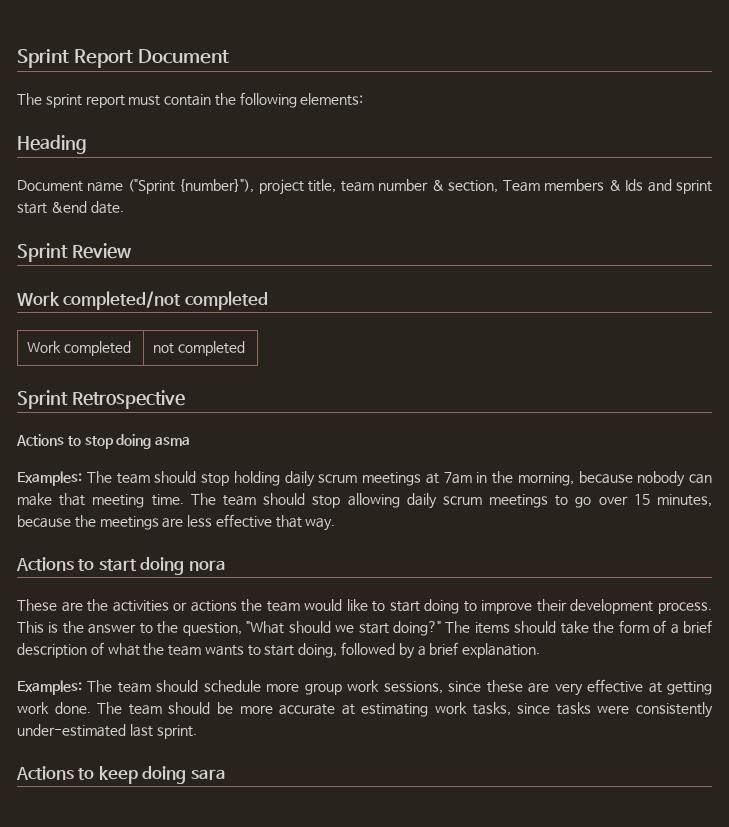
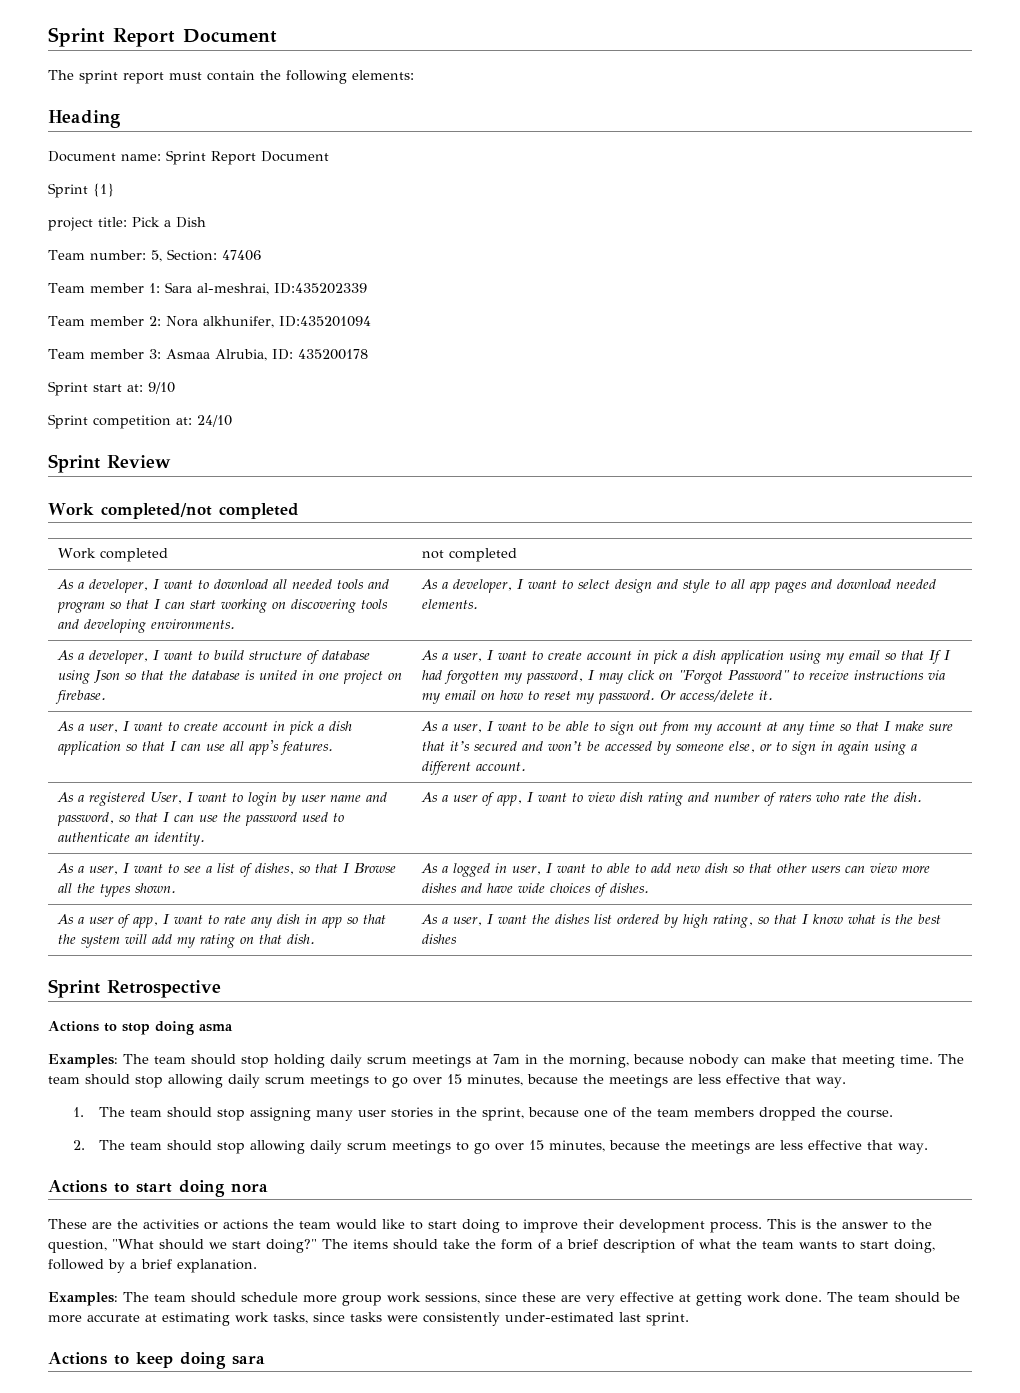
[87,179,713,195] [17,201,124,214] name ("Sprint {number}"), project title, team number & section, Team members & Ids and sprint start &end date. -> [121,150,329,165] [48,183,114,198] [48,217,206,231] [48,249,261,262] [48,282,367,295] [48,316,371,328] [48,349,368,361] [48,381,175,396] [48,414,232,429] name: Sprint Report Document // Sprint {1} // project title: Pick a Dish // Team number: 5, Section: 47406 // Team member 1: Sara al-meshrai, ID:435202339 // Team member 2: Nora alkhunifer, ID:435201094 // Team member 3: Asmaa Alrubia, ID: 435200178 // Sprint start at: 9/10 // Sprint competition at: 24/10
(246, 348) none -> [56,579,389,593] [56,599,388,613] [57,619,235,633] [420,579,936,593] [421,599,478,609] [56,650,370,664] [57,670,402,684] [54,690,106,704] [420,650,951,664] [421,670,945,684] [421,690,773,704] [56,721,352,735] [57,740,333,755] [420,721,953,735] [421,741,917,755] [421,761,526,775] [56,792,387,806] [56,812,344,826] [57,832,205,846] [420,792,922,806] [56,863,396,877] [57,883,176,897] [420,863,930,877] [421,883,649,897] [56,914,386,928] [57,934,315,948] [420,914,941,928] [421,934,457,944] // As a developer, I want to download all needed tools and program so that I can start working on discovering tools and developing environments. | As a developer, I want to select design and style to all app pages and download needed elements. // As a developer, I want to build structure of database using Json so that the database is united in one project on firebase. | As a user, I want to create account in pick a dish application using my email so that If I had forgotten my password, I may click on "Forgot Password" to receive instructions via my email on how to reset my password. Or access/delete it. // As a user, I want to create account in pick a dish application so that I can use all app's features. | As a user, I want to be able to sign out from my account at any time so that I make sure that it’s secured and won’t be accessed by someone else, or to sign in again using a different account. // As a registered User, I want to login by user name and password, so that I can use the password used to authenticate an identity. | As a user of app, I want to view dish rating and number of raters who rate the dish. // As a user, I want to see a list of dishes, so that I Browse all the types shown. | As a logged in user, I want to able to add new dish so that other users can view more dishes and have wide choices of dishes. // As a user of app, I want to rate any dish in app so that the system will add my rating on that dish. | As a user, I want the dishes list ordered by high rating, so that I know what is the best dishes
(336, 524) none -> [73,1107,893,1121] [73,1140,928,1154] // 1. The team should stop assigning many user stories in the sprint, because one of the team members dropped the course. // 2. The team should stop allowing daily scrum meetings to go over 15 minutes, because the meetings are less effective that way.

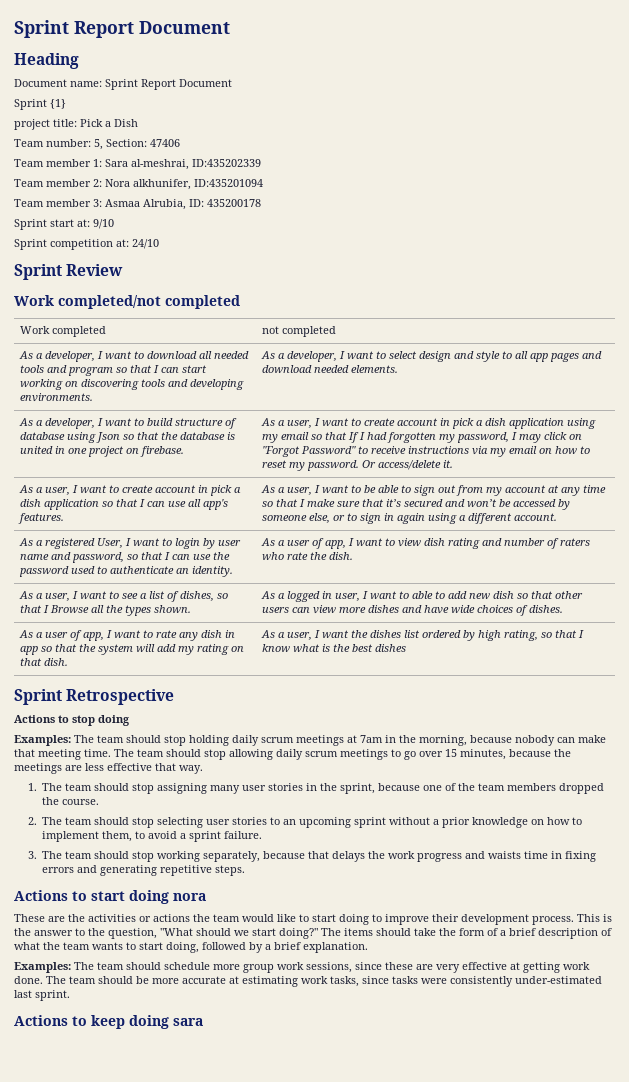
[48,27,277,47] [48,70,414,84] Sprint Report Document // The sprint report must contain the following elements: -> [14,20,230,38] Sprint Report Document
[199,1024,233,1032] asma -> (130, 720) none
[249,1140,928,1154] allowing daily scrum meetings to go over 15 minutes, because the meetings are less effective that way. -> [157,817,583,828] [42,831,263,842] [27,851,597,862] [42,865,246,876] selecting user stories to an upcoming sprint without a prior knowledge on how to implement them, to avoid a sprint failure. // 3. The team should stop working separately, because that delays the work progress and waists time in fixing errors and generating repetitive steps.

